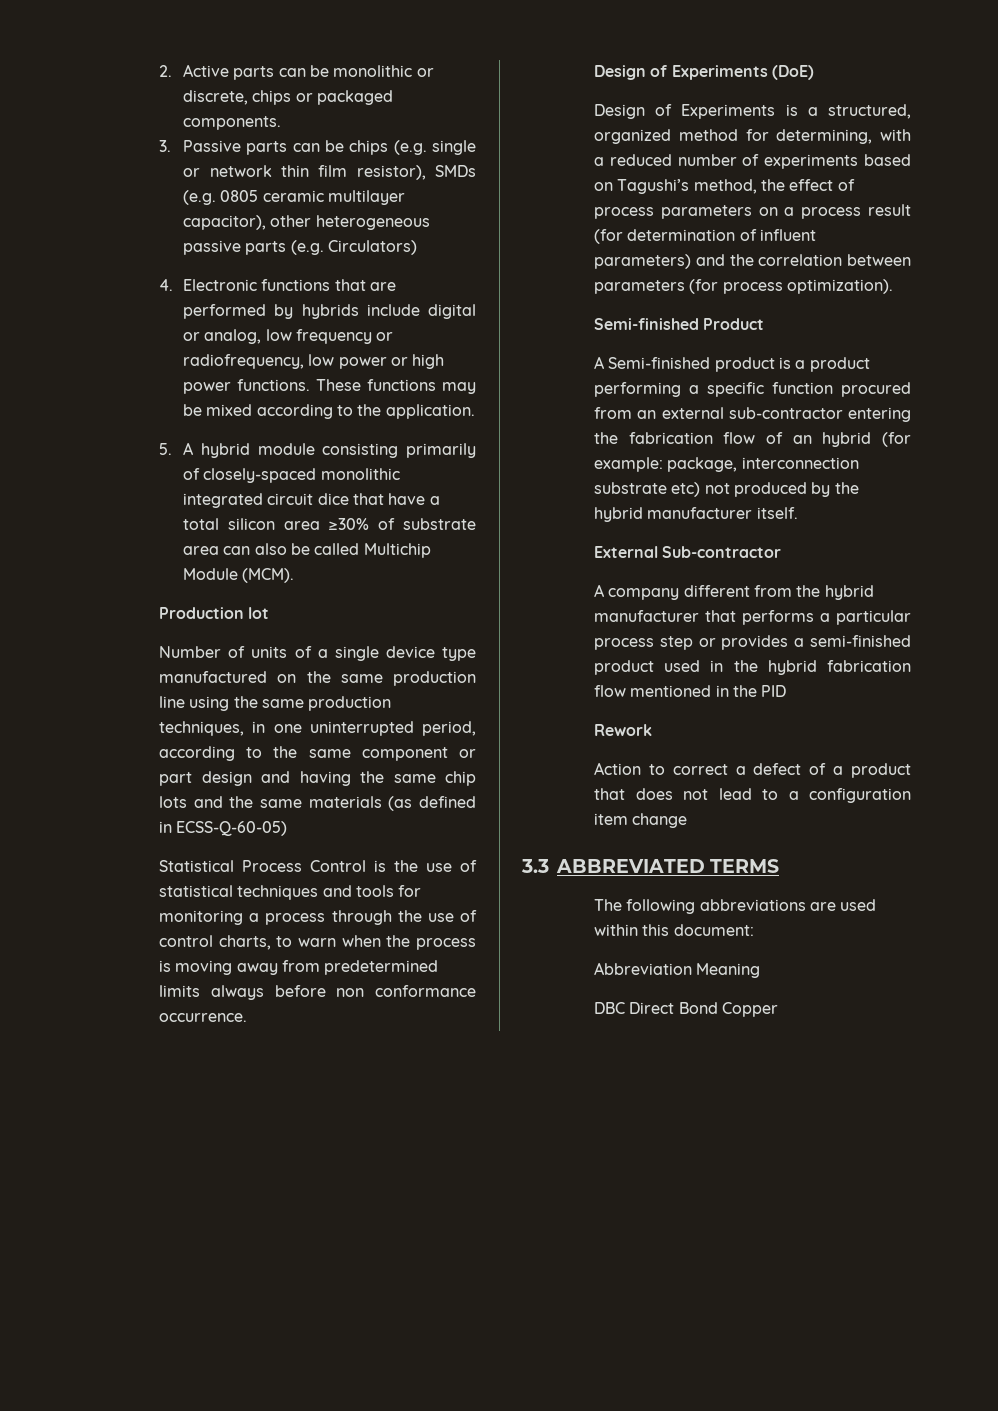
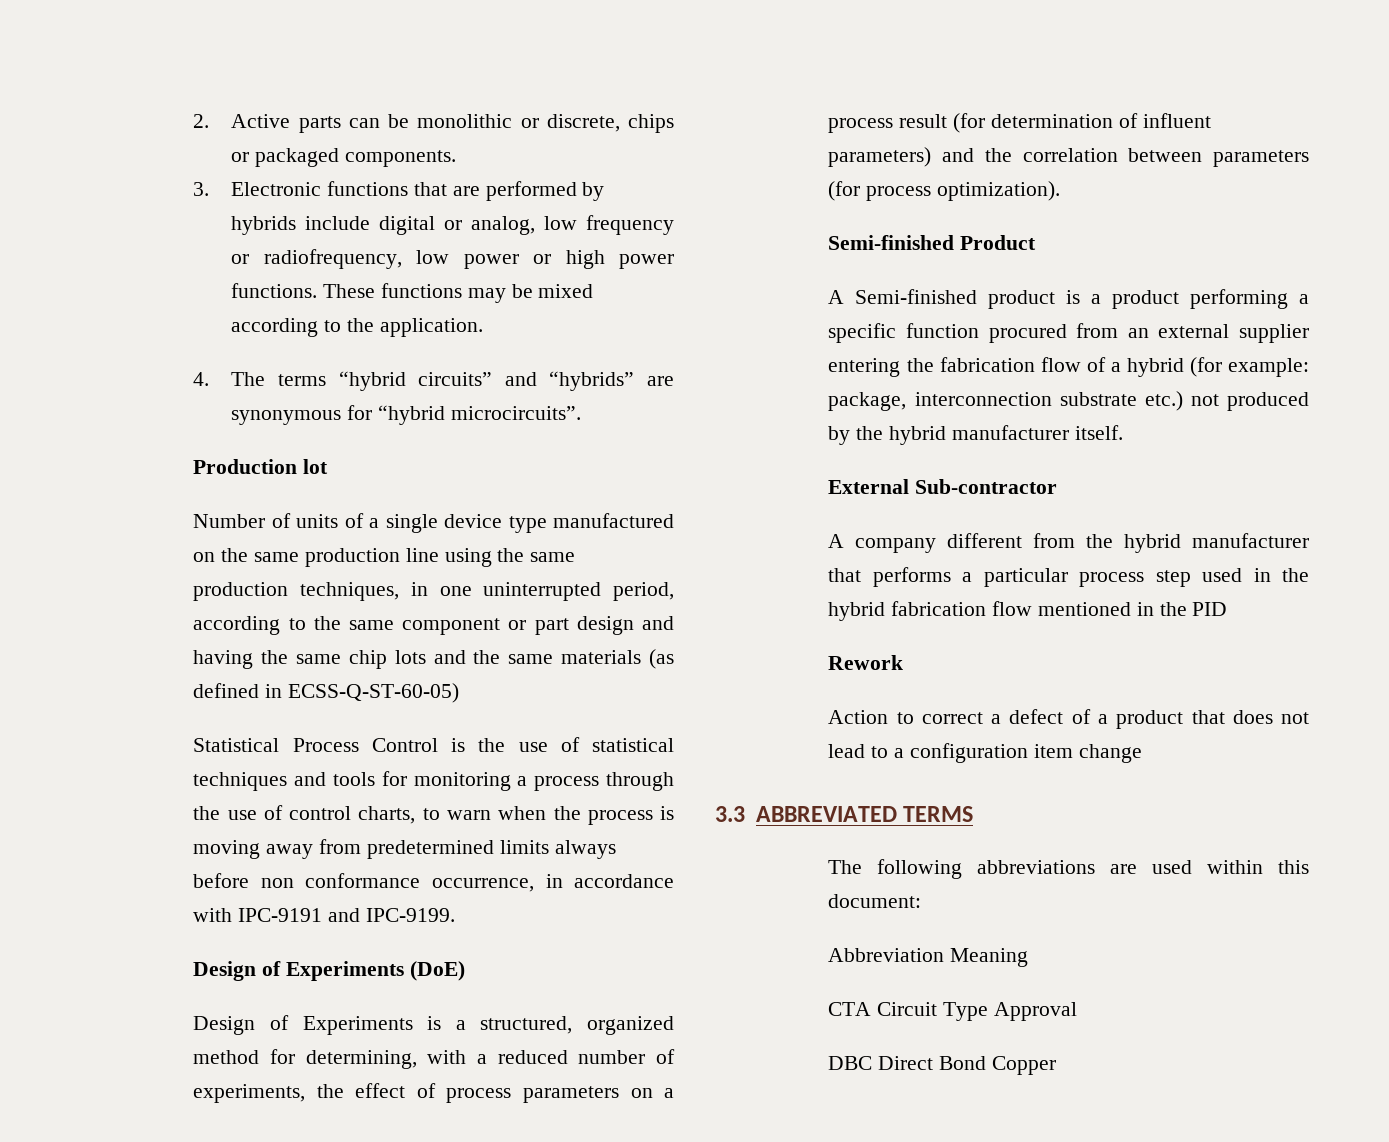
[183,140,476,155] [183,165,476,180] [183,190,406,205] [183,215,430,230] [183,240,418,255] [159,279,174,291] Passive parts can be chips (e.g. single or network thin film resistor), SMDs (e.g. 0805 ceramic multilayer capacitor), other heterogeneous passive parts (e.g. Circulators) // 4. -> (210, 189) none
[159,442,476,458] [183,468,400,483] [183,493,440,508] [183,518,476,530] [183,543,431,558] [183,568,295,583] 5. A hybrid module consisting primarily of closely-spaced monolithic integrated circuit dice that have a total silicon area ≥30% of substrate area can also be called Multichip Module (MCM). -> [193,371,674,391] [231,405,581,425] 4. The terms “hybrid circuits” and “hybrids” are synonymous for “hybrid microcircuits”.
[176,821,288,836] ECSS-Q-60-05) -> [288,683,460,703] ECSS-Q-ST-60-05)
[159,1013,248,1022] occurrence. -> [431,874,674,892] [193,908,455,922] occurrence, in accordance with IPC-9191 and IPC-9199.
[764,154,911,169] [594,179,757,194] experiments based on Tagushi’s method, -> [193,1084,306,1103] experiments,
[728,407,843,419] sub-contractor -> [1239,324,1309,343] supplier
[792,435,812,444] an -> [1110,362,1121,372] a
[671,482,701,497] etc) -> [1144,391,1183,411] etc.)
[698,635,912,650] [594,660,655,675] or provides a semi-finished product -> (1191, 578) none
(761, 970) none -> [828,1002,1077,1021] // CTA Circuit Type Approval

